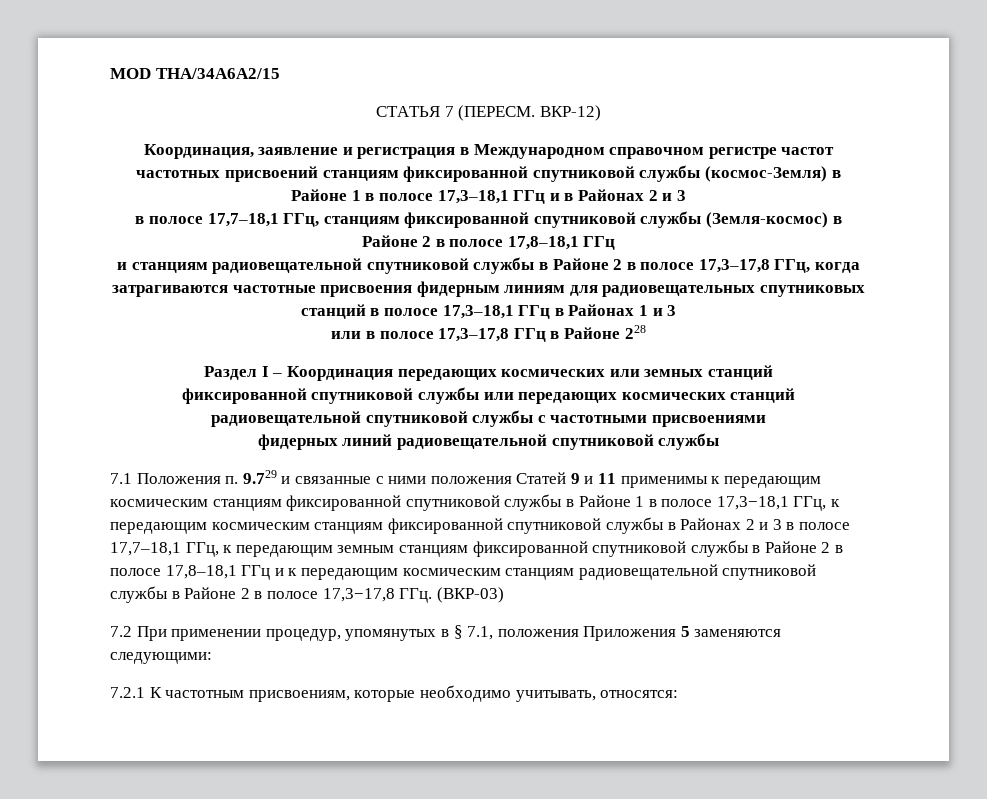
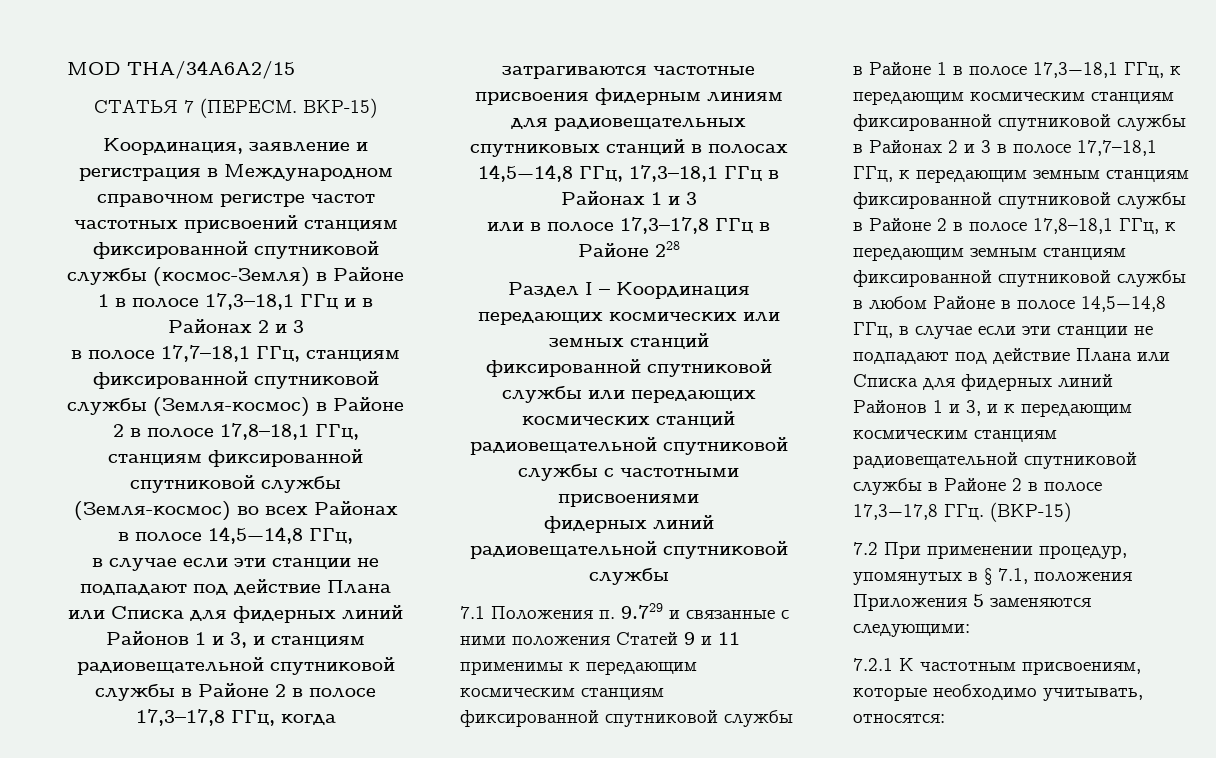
[539,105,601,121] ВКР-12) -> [303,98,377,118] ВКР-15)
[583,236,616,250] ГГц // -> [314,424,359,440] [108,449,363,467] [130,475,341,493] [73,501,398,521] [118,526,353,544] [92,558,379,571] [80,579,391,595] [68,605,403,623] [106,631,247,648] ГГц, станциям фиксированной спутниковой службы (Земля-космос) во всех Районах в полосе 14,5−14,8 ГГц, // в случае если эти станции не подпадают под действие Плана или Списка для фидерных линий Районов 1 и 3,
[384,308,439,316] полосе -> [707,144,788,154] [478,164,623,182] полосах 14,5−14,8 ГГц,
[241,565,271,580] ГГц -> [1119,218,1176,234] [853,247,1126,261] [853,270,1186,287] [853,296,1166,312] [853,322,1153,339] [853,348,1170,364] [853,374,1113,391] [853,400,981,416] ГГц, к передающим земным станциям фиксированной спутниковой службы в любом Районе в полосе 14,5−14,8 ГГц, в случае если эти станции не подпадают под действие Плана или Списка для фидерных линий Районов 1 и 3,
[436,587,504,603] (ВКР-03) -> [990,502,1071,522] (ВКР-15)

